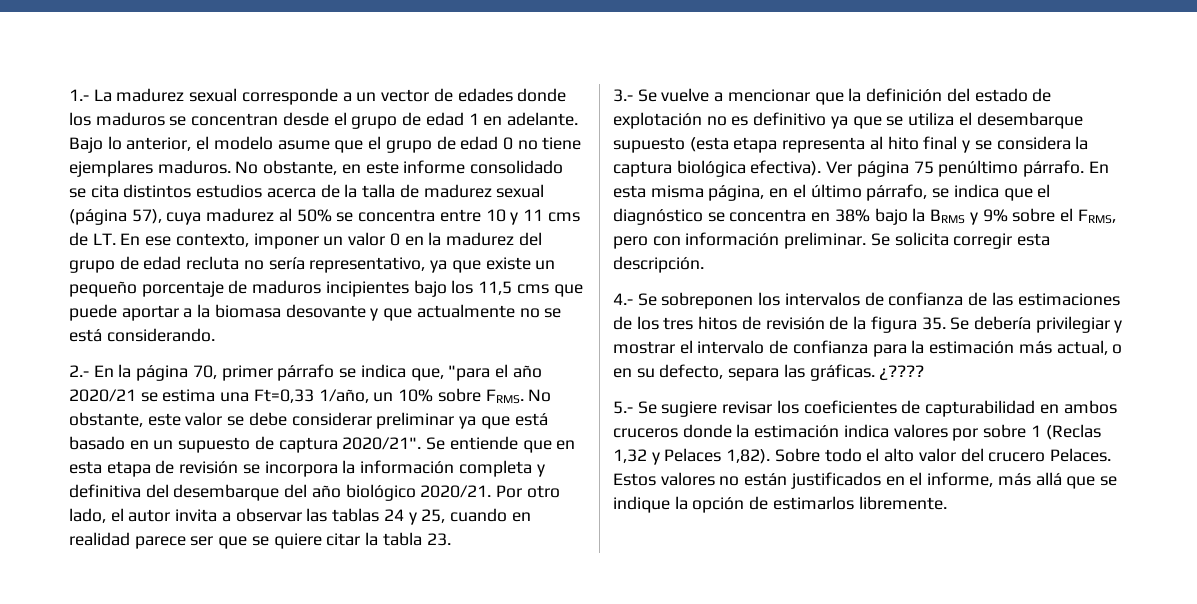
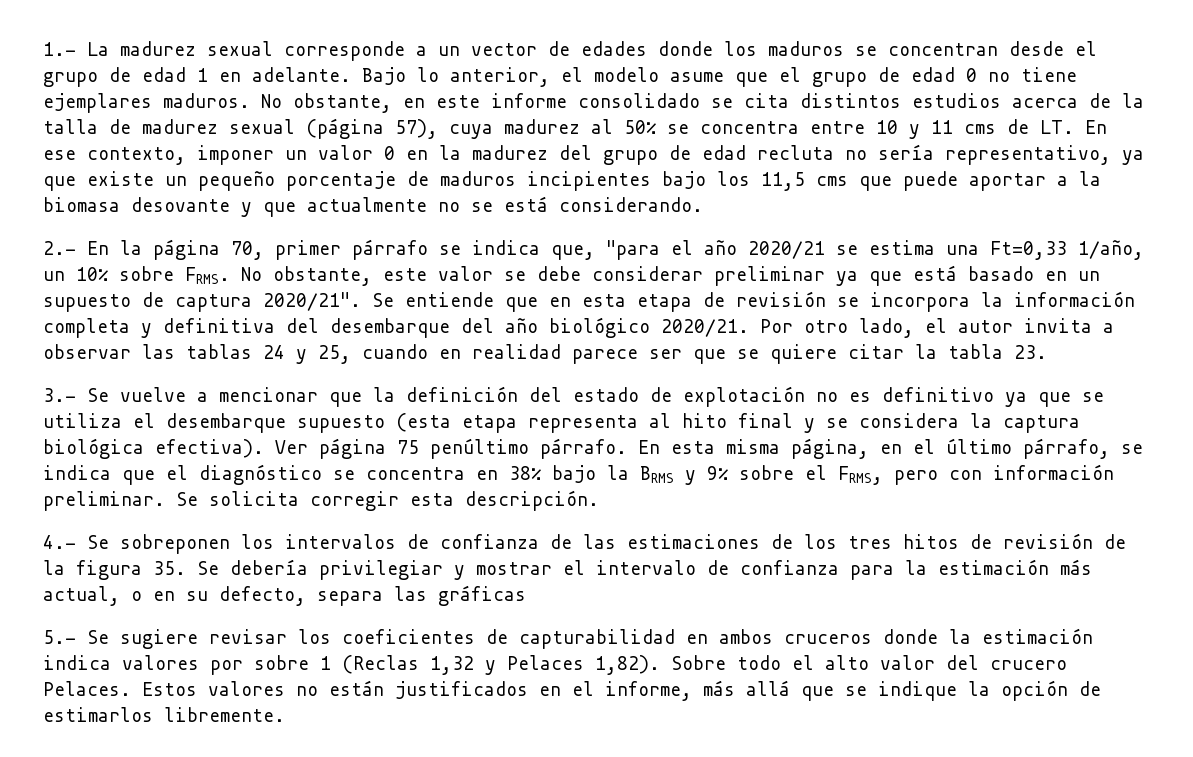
[809,364,925,381] gráficas. ¿???? -> [438,585,526,606] gráficas

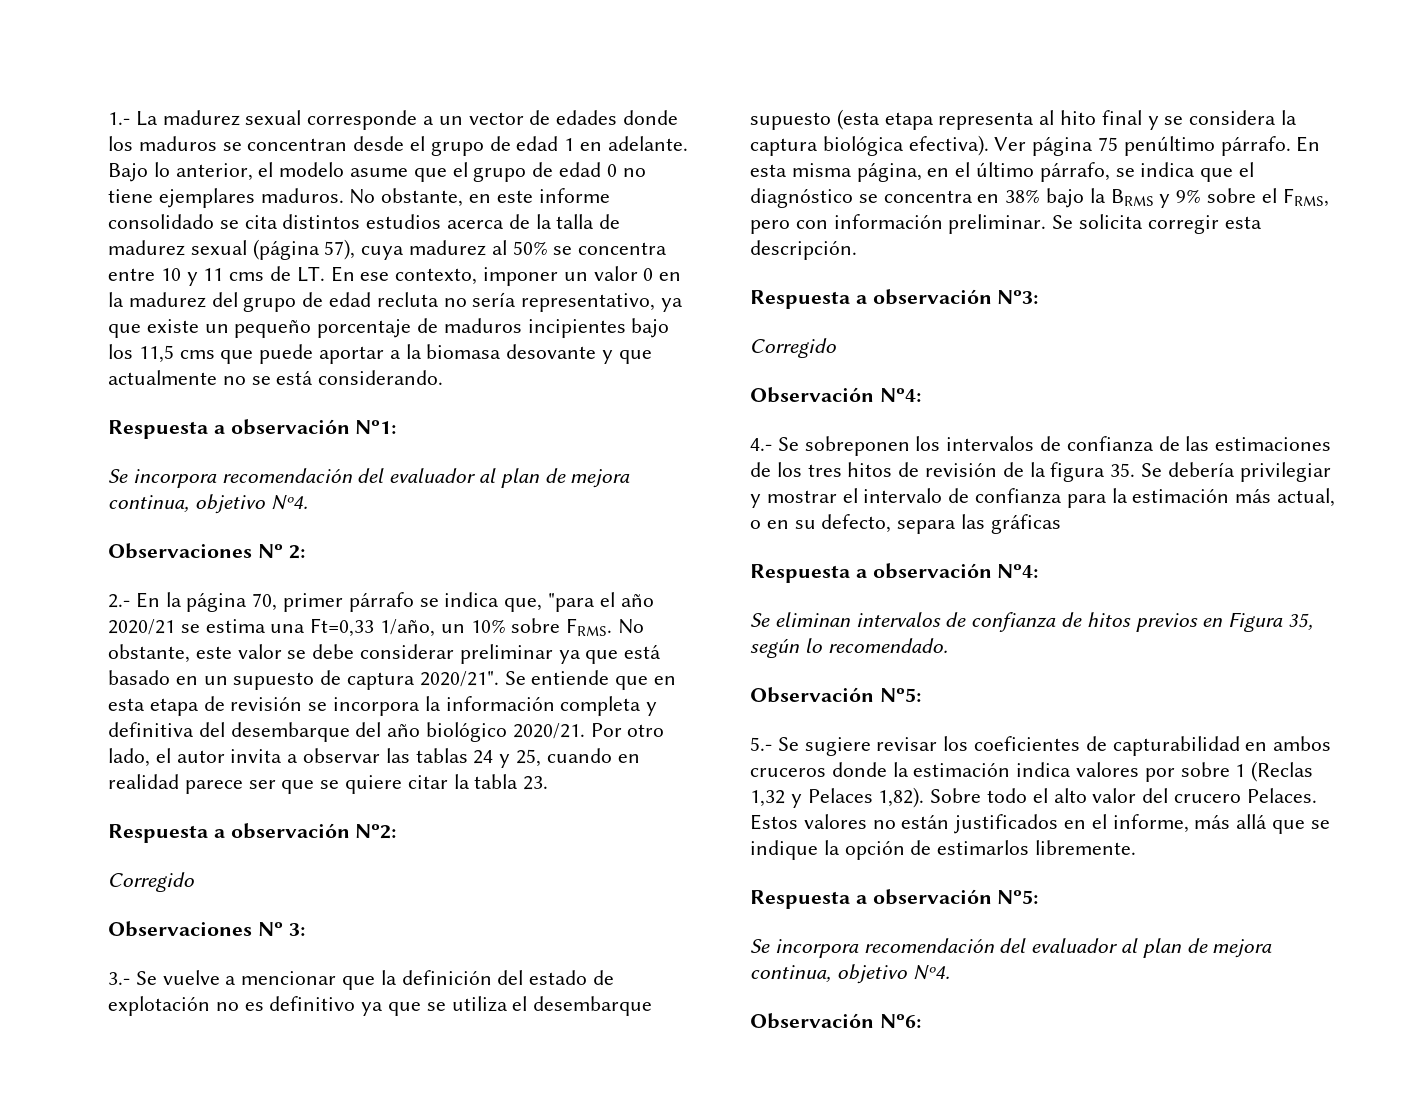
(703, 204) none -> [108,419,397,439] [108,468,631,488] [108,494,308,514] [108,543,305,559] // Respuesta a observación Nº1: // Se incorpora recomendación del evaluador al plan de mejora continua, objetivo Nº4. // Observaciones Nº 2:
(1047, 352) none -> [108,823,397,843] [108,872,194,892] [108,921,305,937] // Respuesta a observación Nº2: // Corregido // Observaciones Nº 3:
(599, 500) none -> [750,289,1039,309] [750,338,836,358] [750,387,921,403] // Respuesta a observación Nº3: // Corregido // Observación Nº4:
(526, 595) none -> [750,563,1039,583] [750,612,1314,632] [750,638,948,658] [750,687,921,703] // Respuesta a observación Nº4: // Se eliminan intervalos de confianza de hitos previos en Figura 35, según lo recomendado. // Observación Nº5:
(285, 714) none -> [750,889,1039,909] [750,938,1273,958] [750,964,950,984] [750,1013,921,1029] // Respuesta a observación Nº5: // Se incorpora recomendación del evaluador al plan de mejora continua, objetivo Nº4. // Observación Nº6:

